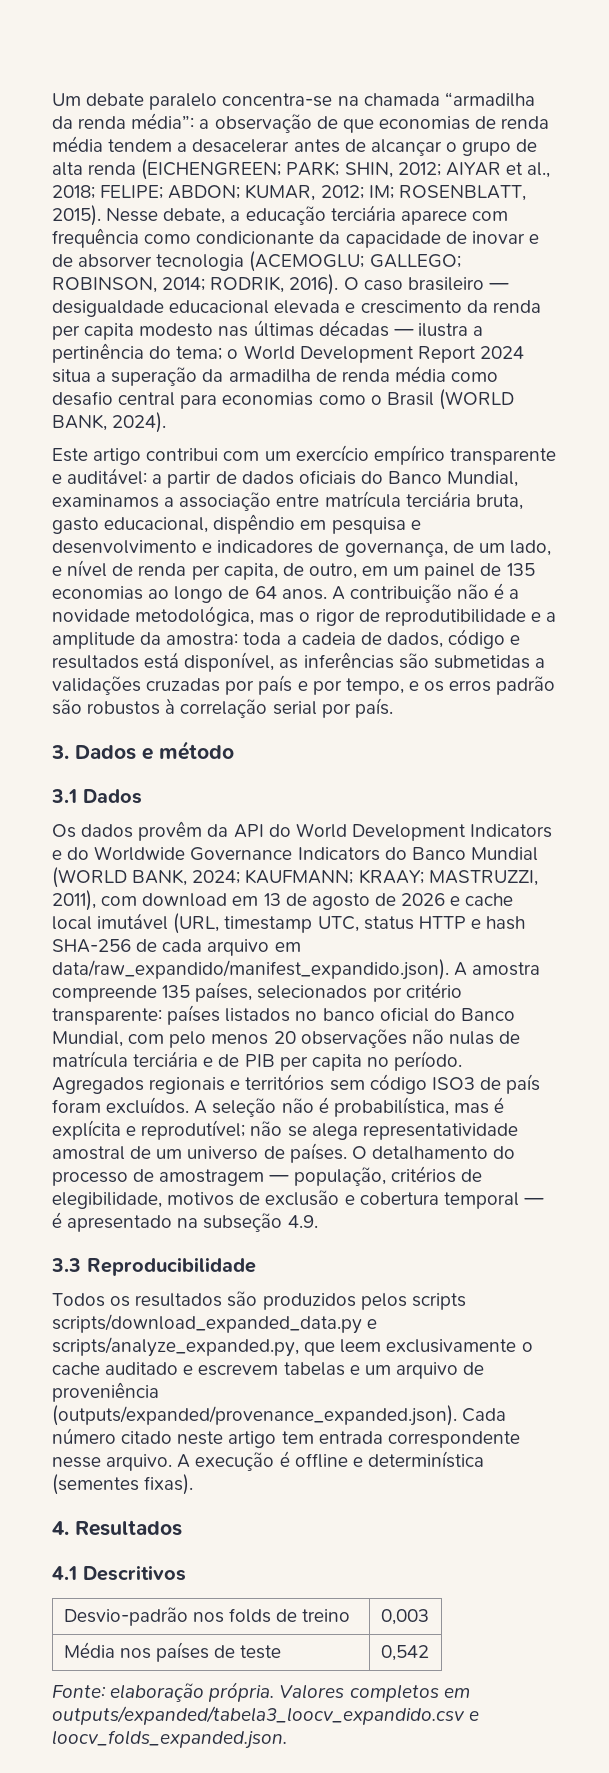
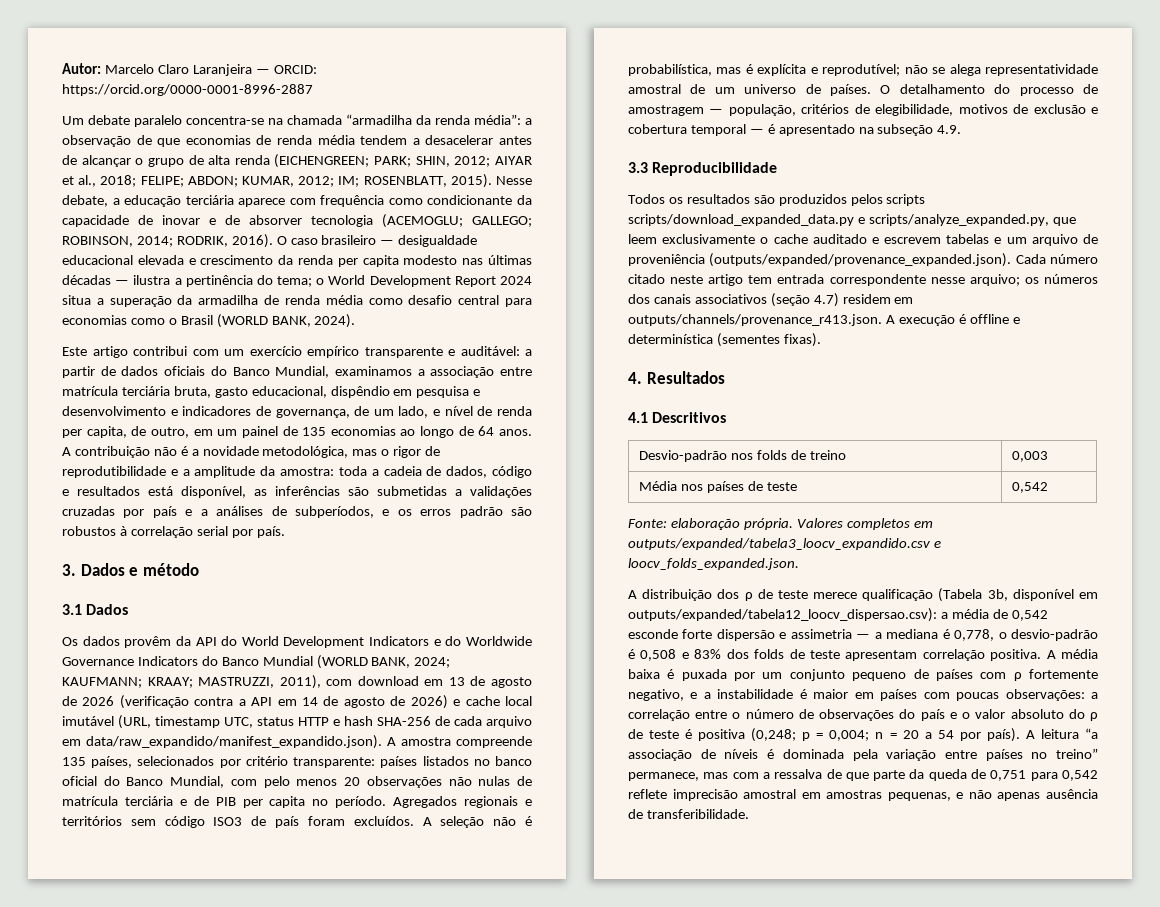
(52, 99) none -> [62,63,317,76] [62,84,313,96] Autor: Marcelo Claro Laranjeira — ORCID: https://orcid.org/0000-0001-8996-2887 //
[312,678,404,695] por tempo, -> [200,506,374,518] a análises de subperíodos,
(446, 899) none -> [119,695,448,709] (verificação contra a API em 14 de agosto de 2026)
[106,1454,173,1471] arquivo. -> [969,274,1098,286] [628,293,914,307] [628,314,882,326] arquivo; os números dos canais associativos (seção 4.7) residem em outputs/channels/provenance_r413.json.
(287, 1739) none -> [628,588,1098,602] [628,608,1048,622] [628,629,1098,641] [628,649,1098,661] [628,669,1098,681] [628,689,1098,701] [628,709,1098,721] [628,728,1098,742] [628,748,1098,761] [628,769,1098,781] [628,789,1098,801] [628,809,749,819] // A distribuição dos ρ de teste merece qualificação (Tabela 3b, disponível em outputs/expanded/tabela12_loocv_dispersao.csv): a média de 0,542 esconde forte dispersão e assimetria — a mediana é 0,778, o desvio-padrão é 0,508 e 83% dos folds de teste apresentam correlação positiva. A média baixa é puxada por um conjunto pequeno de países com ρ fortemente negativo, e a instabilidade é maior em países com poucas observações: a correlação entre o número de observações do país e o valor absoluto do ρ de teste é positiva (0,248; p = 0,004; n = 20 a 54 por país). A leitura “a associação de níveis é dominada pela variação entre países no treino” permanece, mas com a ressalva de que parte da queda de 0,751 para 0,542 reflete imprecisão amostral em amostras pequenas, e não apenas ausência de transferibilidade.

